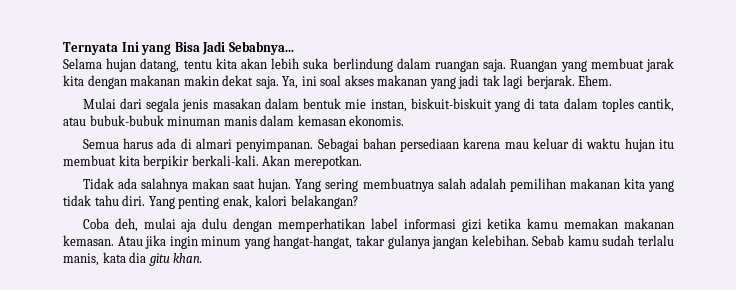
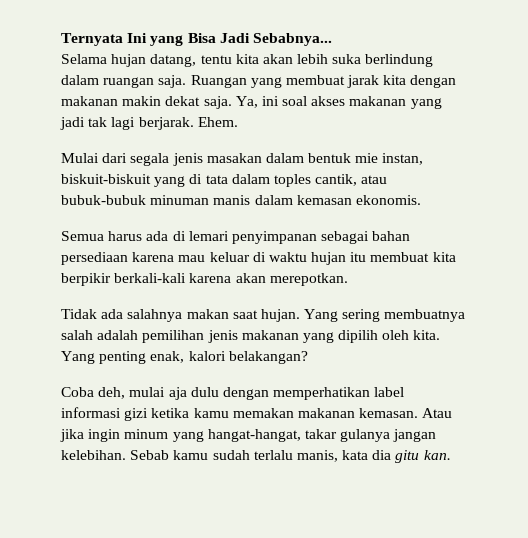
[195,138,359,152] almari penyimpanan. Sebagai -> [188,231,370,244] lemari penyimpanan sebagai
[191,155,291,166] berkali-kali. Akan -> [114,273,266,283] berkali-kali karena akan
[569,178,674,192] [63,195,146,206] makanan kita yang tidak tahu diri. -> [207,330,441,343] jenis makanan yang dipilih oleh kita.
[173,253,203,263] khan. -> [423,450,451,460] kan.

